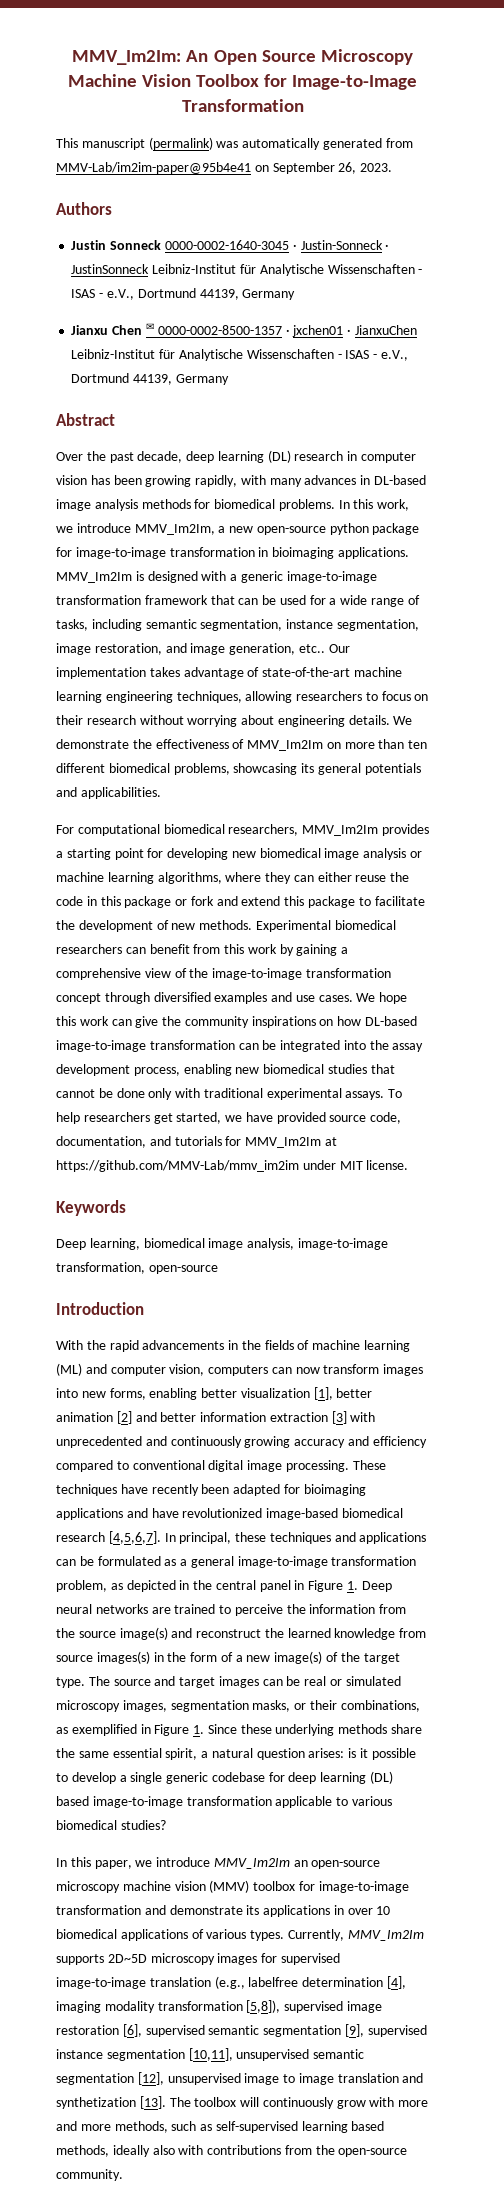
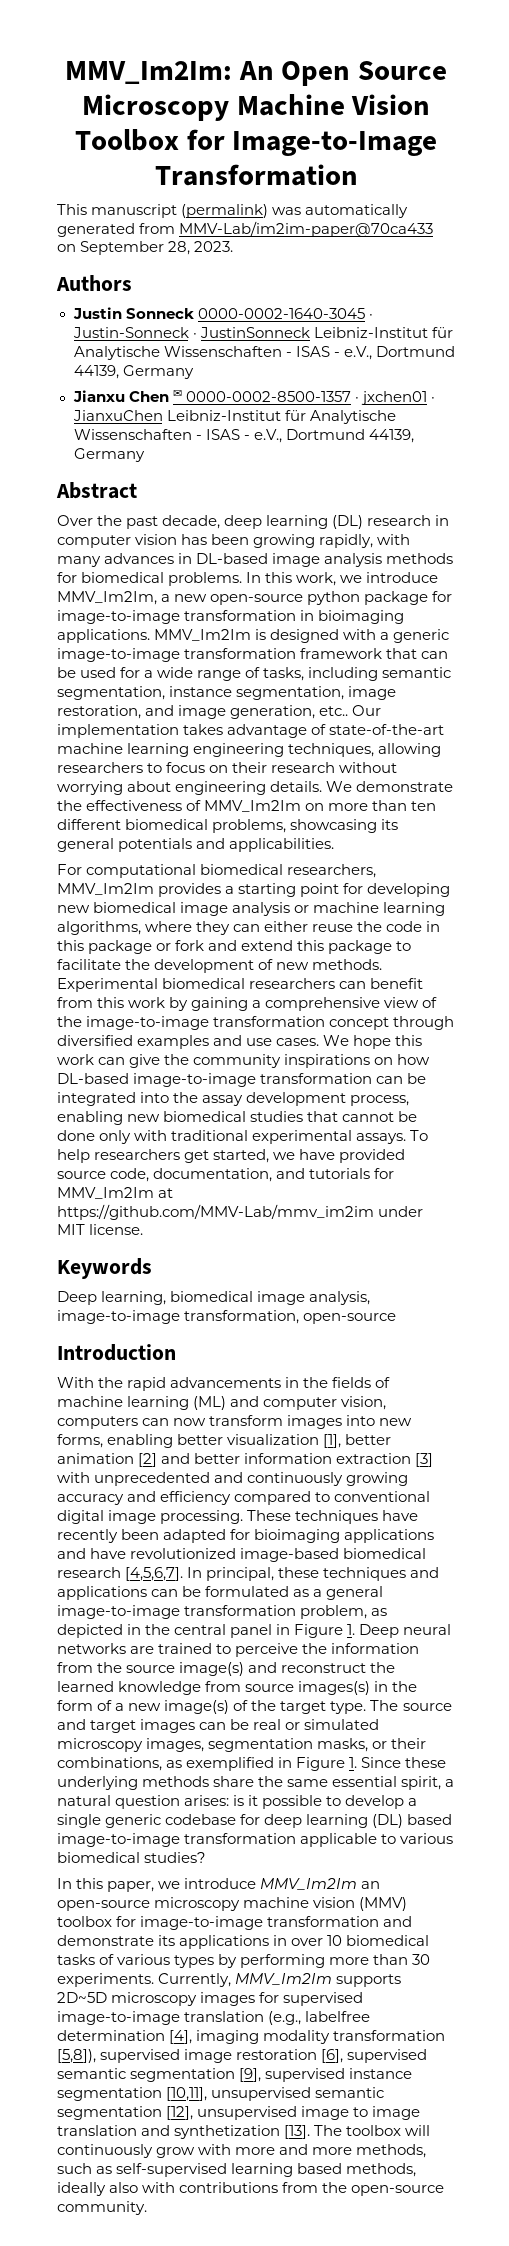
[56,162,251,174] MMV-Lab/im2im-paper@95b4e41 -> [179,221,434,237] MMV-Lab/im2im-paper@70ca433
[338,162,357,174] 26, -> [168,241,191,255] 28,
[120,1929,188,1941] applications -> [57,1954,95,1965] tasks
[250,1930,285,1941] types. -> [174,1954,431,1968] [57,1973,154,1987] types by performing more than 30 experiments.

